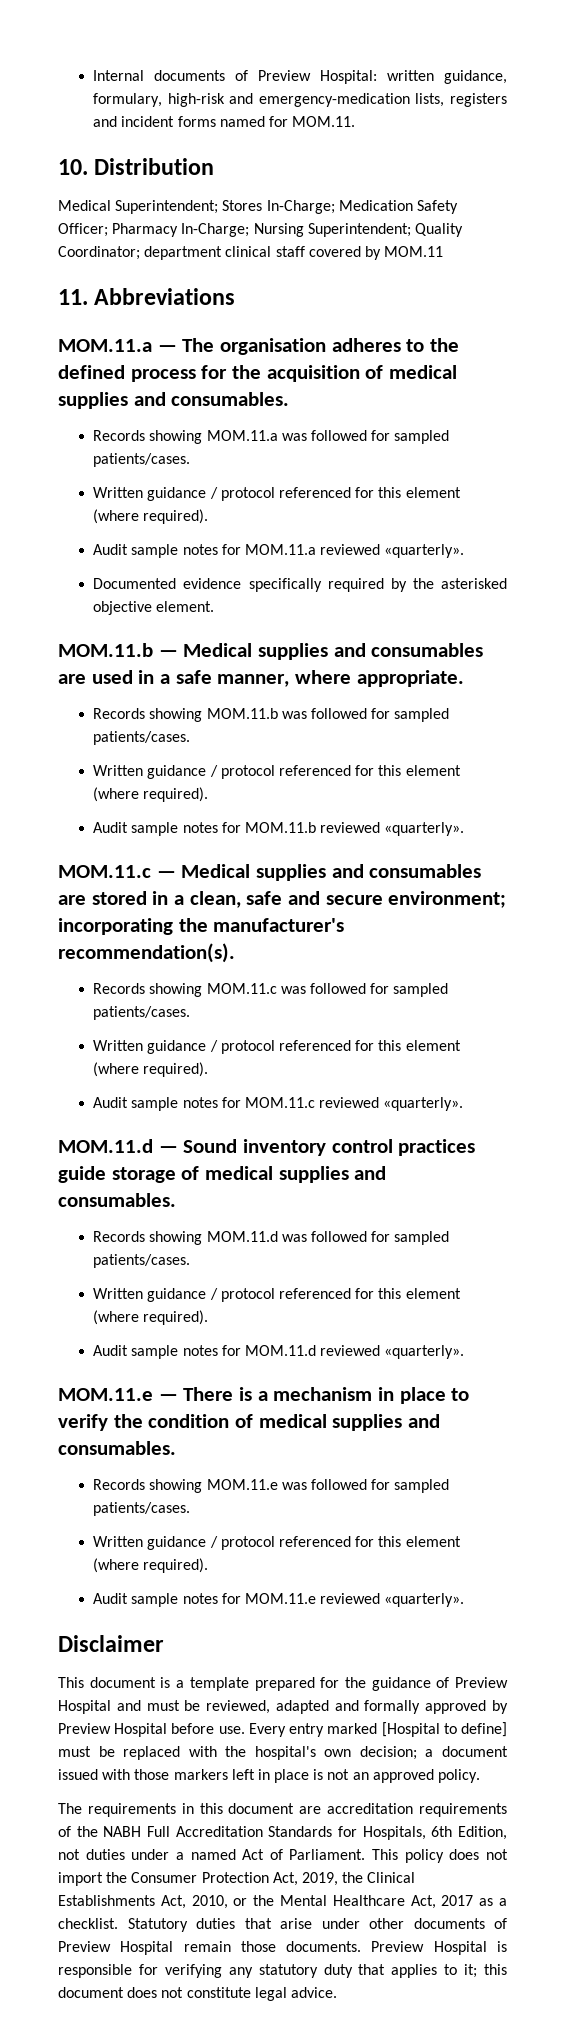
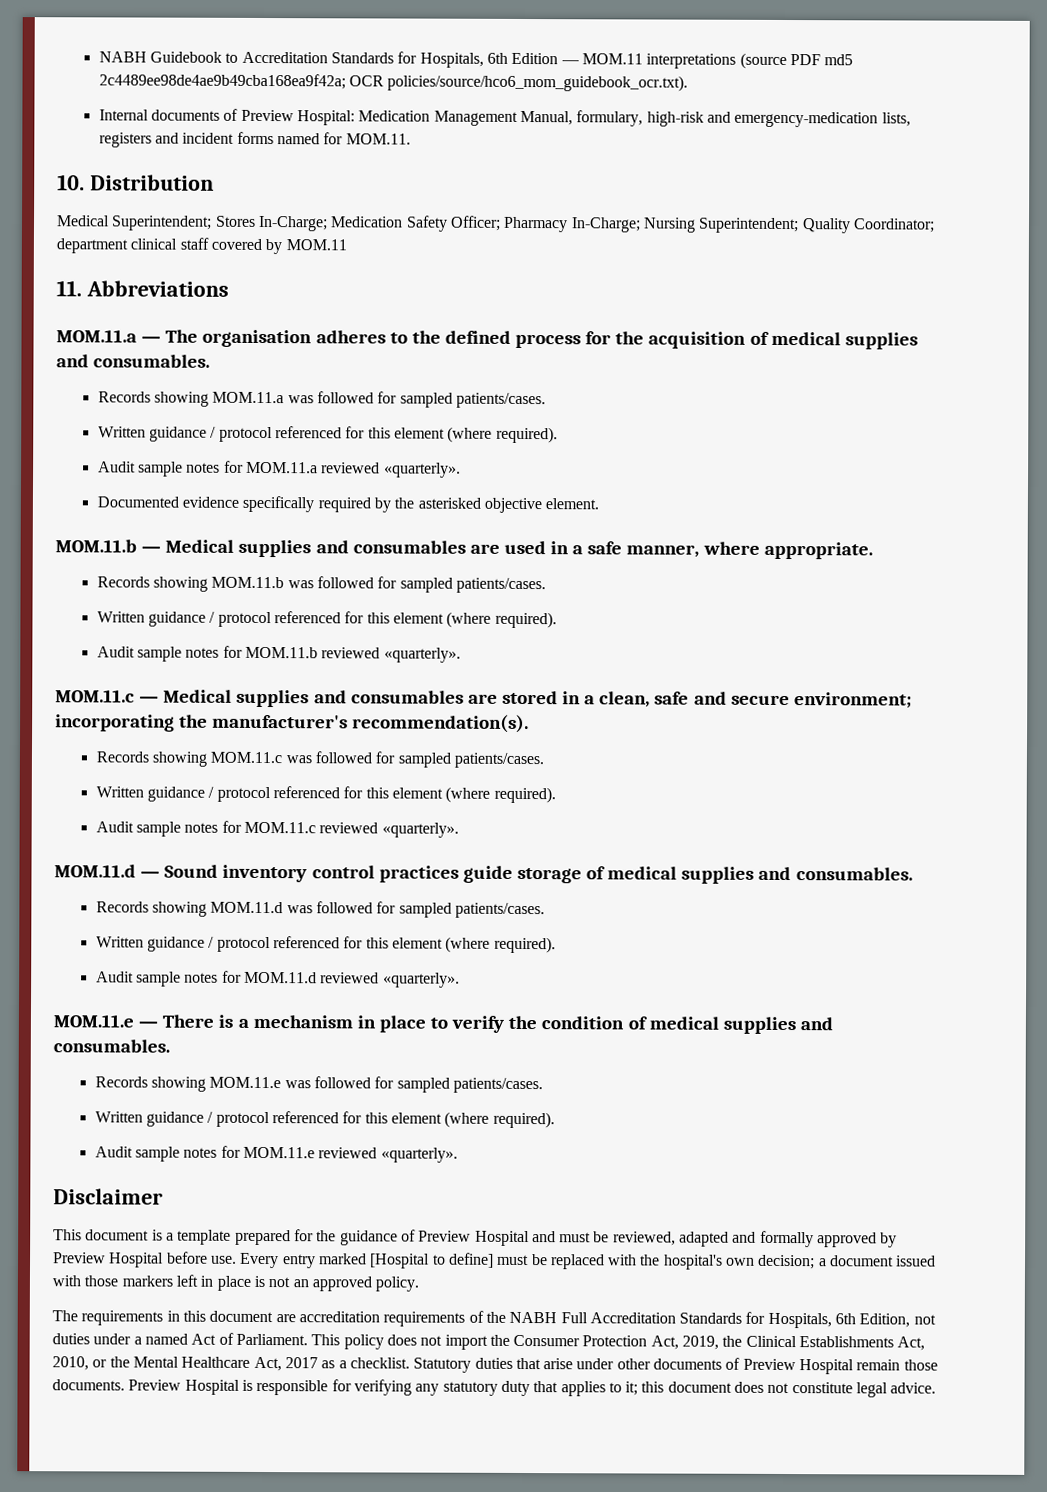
(93, 75) none -> [98,51,854,70] [98,73,689,92] NABH Guidebook to Accreditation Standards for Hospitals, 6th Edition — MOM.11 interpretations (source PDF md5 2c4489ee98de4ae9b49cba168ea9f42a; OCR policies/source/hco6_mom_guidebook_ocr.txt). //
[387,70,507,84] written guidance, -> [358,110,573,126] Medication Management Manual,

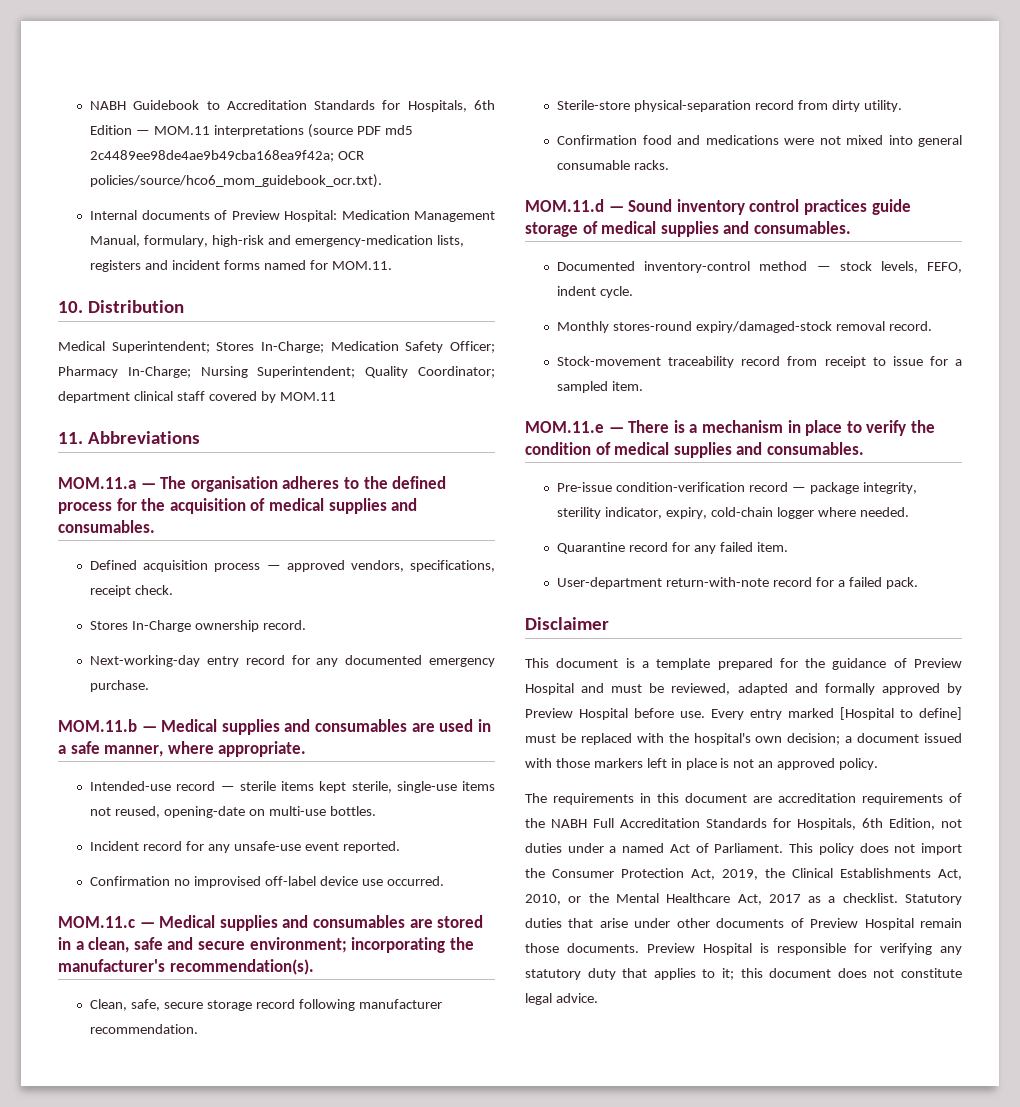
[97,391,546,409] [97,426,558,444] [97,460,461,478] [96,495,600,514] Records showing MOM.11.a was followed for sampled patients/cases. // Written guidance / protocol referenced for this element (where required). // Audit sample notes for MOM.11.a reviewed «quarterly». // Documented evidence specifically required by the asterisked objective element. -> [90,560,495,572] [90,585,174,597] [90,620,306,632] [90,655,495,667] [90,680,150,692] Defined acquisition process — approved vendors, specifications, receipt check. // Stores In-Charge ownership record. // Next-working-day entry record for any documented emergency purchase.
[96,576,546,594] [96,611,557,629] [96,645,461,663] Records showing MOM.11.b was followed for sampled patients/cases. // Written guidance / protocol referenced for this element (where required). // Audit sample notes for MOM.11.b reviewed «quarterly». -> [90,781,495,793] [90,806,376,818] [90,841,400,853] [90,876,444,888] Intended-use record — sterile items kept sterile, single-use items not reused, opening-date on multi-use bottles. // Incident record for any unsafe-use event reported. // Confirmation no improvised off-label device use occurred.
[95,751,544,769] [95,786,556,804] [95,820,459,838] Records showing MOM.11.c was followed for sampled patients/cases. // Written guidance / protocol referenced for this element (where required). // Audit sample notes for MOM.11.c reviewed «quarterly». -> [90,999,442,1011] [90,1024,199,1034] [557,100,902,112] [557,135,962,147] [557,160,670,170] Clean, safe, secure storage record following manufacturer recommendation. // Sterile-store physical-separation record from dirty utility. // Confirmation food and medications were not mixed into general consumable racks.
[95,901,545,919] [95,936,556,954] [95,970,460,988] Records showing MOM.11.d was followed for sampled patients/cases. // Written guidance / protocol referenced for this element (where required). // Audit sample notes for MOM.11.d reviewed «quarterly». -> [557,261,962,273] [557,286,634,298] [557,321,932,333] [557,356,962,368] [557,381,644,393] Documented inventory-control method — stock levels, FEFO, indent cycle. // Monthly stores-round expiry/damaged-stock removal record. // Stock-movement traceability record from receipt to issue for a sampled item.
[94,1076,543,1094] [94,1111,555,1129] [94,1145,458,1163] Records showing MOM.11.e was followed for sampled patients/cases. // Written guidance / protocol referenced for this element (where required). // Audit sample notes for MOM.11.e reviewed «quarterly». -> [557,482,917,494] [557,507,909,519] [557,542,788,554] [557,577,918,589] Pre-issue condition-verification record — package integrity, sterility indicator, expiry, cold-chain logger where needed. // Quarantine record for any failed item. // User-department return-with-note record for a failed pack.

